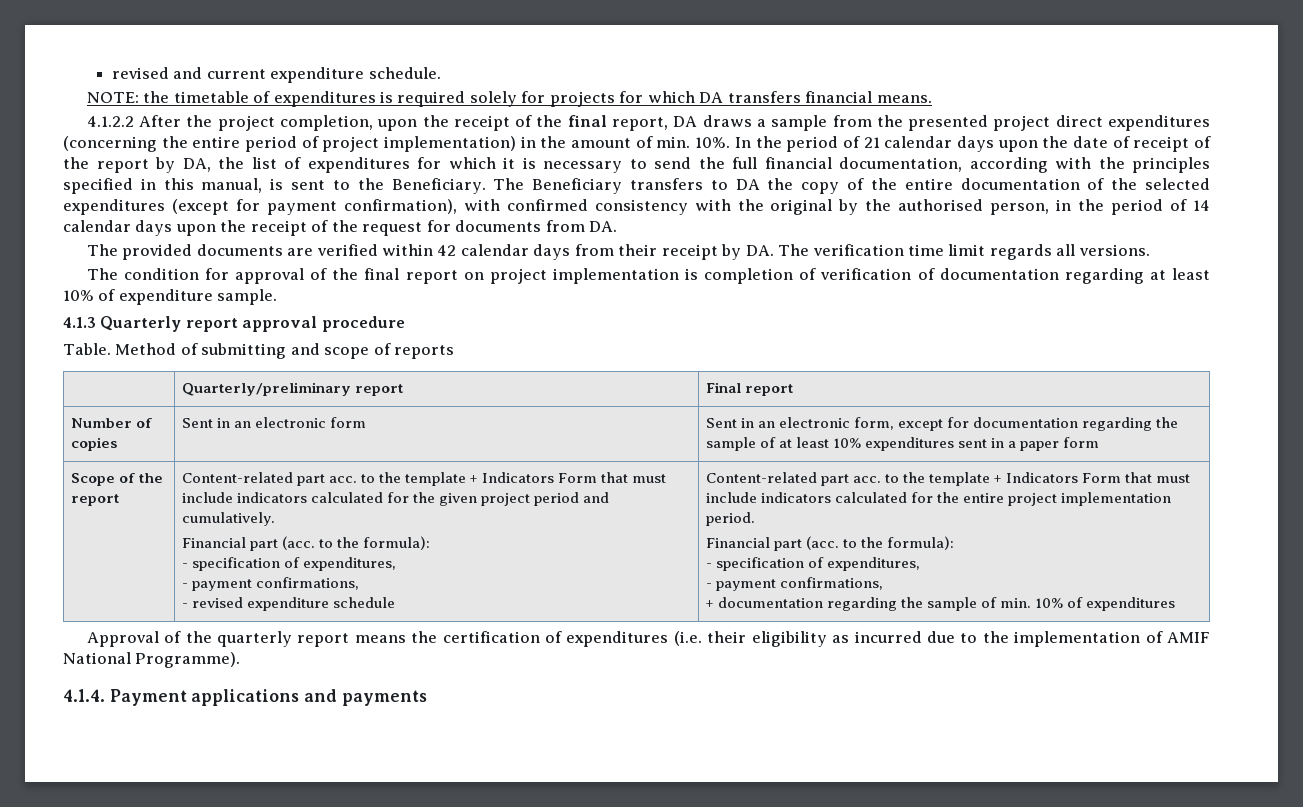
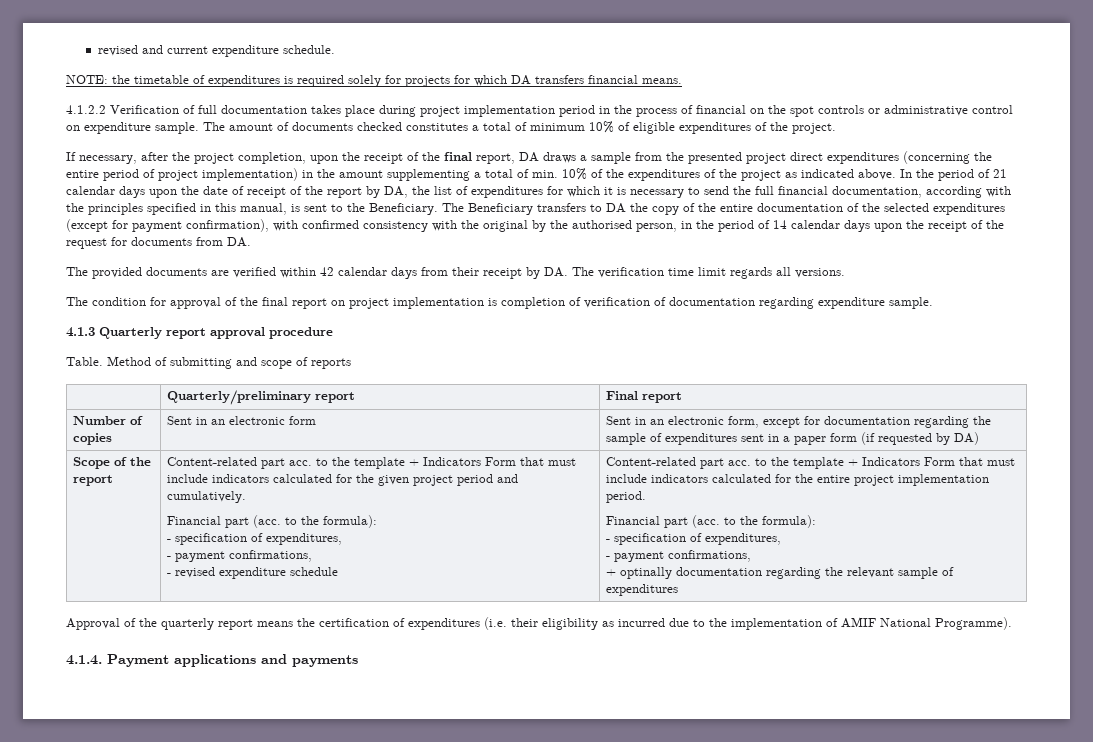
[139,115,182,127] After -> [110,105,1013,117] [66,121,836,134] [66,152,168,164] Verification of full documentation takes place during project implementation period in the process of financial on the spot controls or administrative control on expenditure sample. The amount of documents checked constitutes a total of minimum 10% of eligible expenditures of the project. // If necessary, after
[635,136,731,148] of min. 10%. -> [387,168,896,181] supplementing a total of min. 10% of the expenditures of the project as indicated above.
[1149,268,1210,280] [63,289,116,301] at least 10% of -> (814, 303) none
[779,437,862,448] at least 10% -> (662, 437) none
(1100, 442) none -> [860,432,979,445] (if requested by DA)
[718,597,1084,611] documentation regarding the sample of min. 10% of -> [619,567,954,579] optinally documentation regarding the relevant sample of

